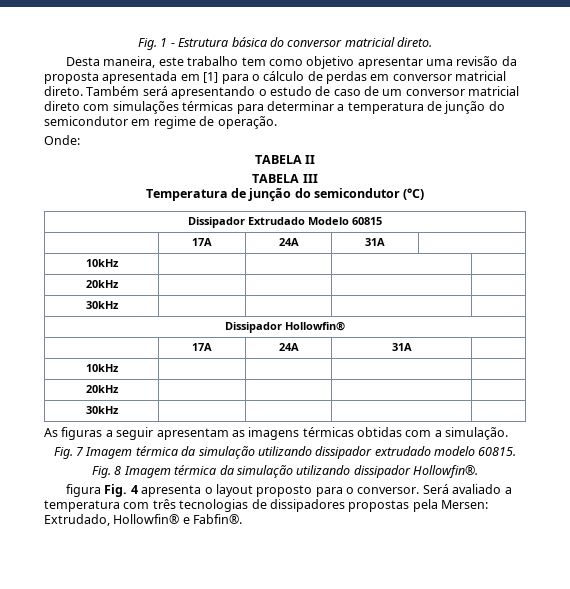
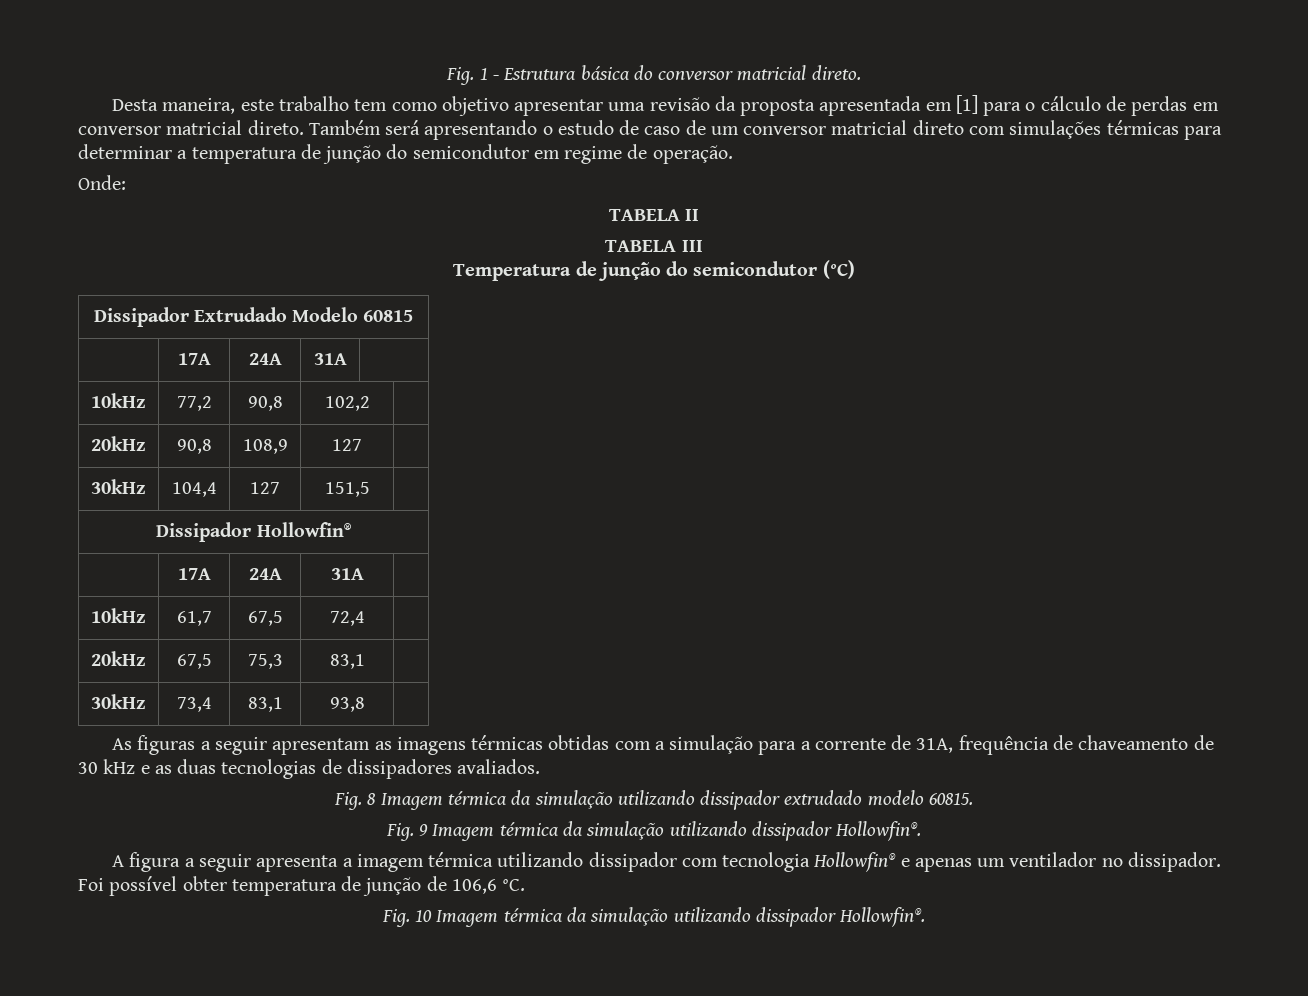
[85,280,119,288] [85,301,119,309] | | | // 20kHz | | | | // 30kHz | | | -> [176,396,212,411] [247,396,283,411] [324,396,370,411] [91,436,146,451] [176,439,212,454] [242,439,288,454] [332,439,362,451] [91,479,146,494] [171,482,217,497] [250,482,280,494] [324,482,370,497] 77,2 | 90,8 | 102,2 | // 20kHz | 90,8 | 108,9 | 127 | // 30kHz | 104,4 | 127 | 151,5
[85,385,119,393] [85,406,119,414] | | | // 20kHz | | | | // 30kHz | | | -> [176,611,212,626] [247,611,283,626] [329,611,365,626] [91,651,146,666] [176,654,212,669] [247,654,283,669] [329,654,365,669] [91,694,146,709] [176,697,212,712] [247,697,283,712] [329,697,365,712] 61,7 | 67,5 | 72,4 | // 20kHz | 67,5 | 75,3 | 83,1 | // 30kHz | 73,4 | 83,1 | 93,8
[445,427,509,440] [53,447,84,459] simulação. // Fig. 7 -> [669,735,1214,755] [78,759,541,779] [334,792,376,810] simulação para a corrente de 31A, frequência de chaveamento de 30 kHz e as duas tecnologias de dissipadores avaliados. // Fig. 8
[114,466,122,475] 8 -> [419,824,429,836] 9
[66,484,512,497] [44,499,488,512] [44,514,243,526] figura Fig. 4 apresenta o layout proposto para o conversor. Será avaliado a temperatura com três tecnologias de dissipadores propostas pela Mersen: Extrudado, Hollowfin® e Fabfin®. -> [112,852,1221,872] [78,876,526,896] [381,907,926,927] A figura a seguir apresenta a imagem térmica utilizando dissipador com tecnologia Hollowfin® e apenas um ventilador no dissipador. Foi possível obter temperatura de junção de 106,6 °C. // Fig. 10 Imagem térmica da simulação utilizando dissipador Hollowfin®.

